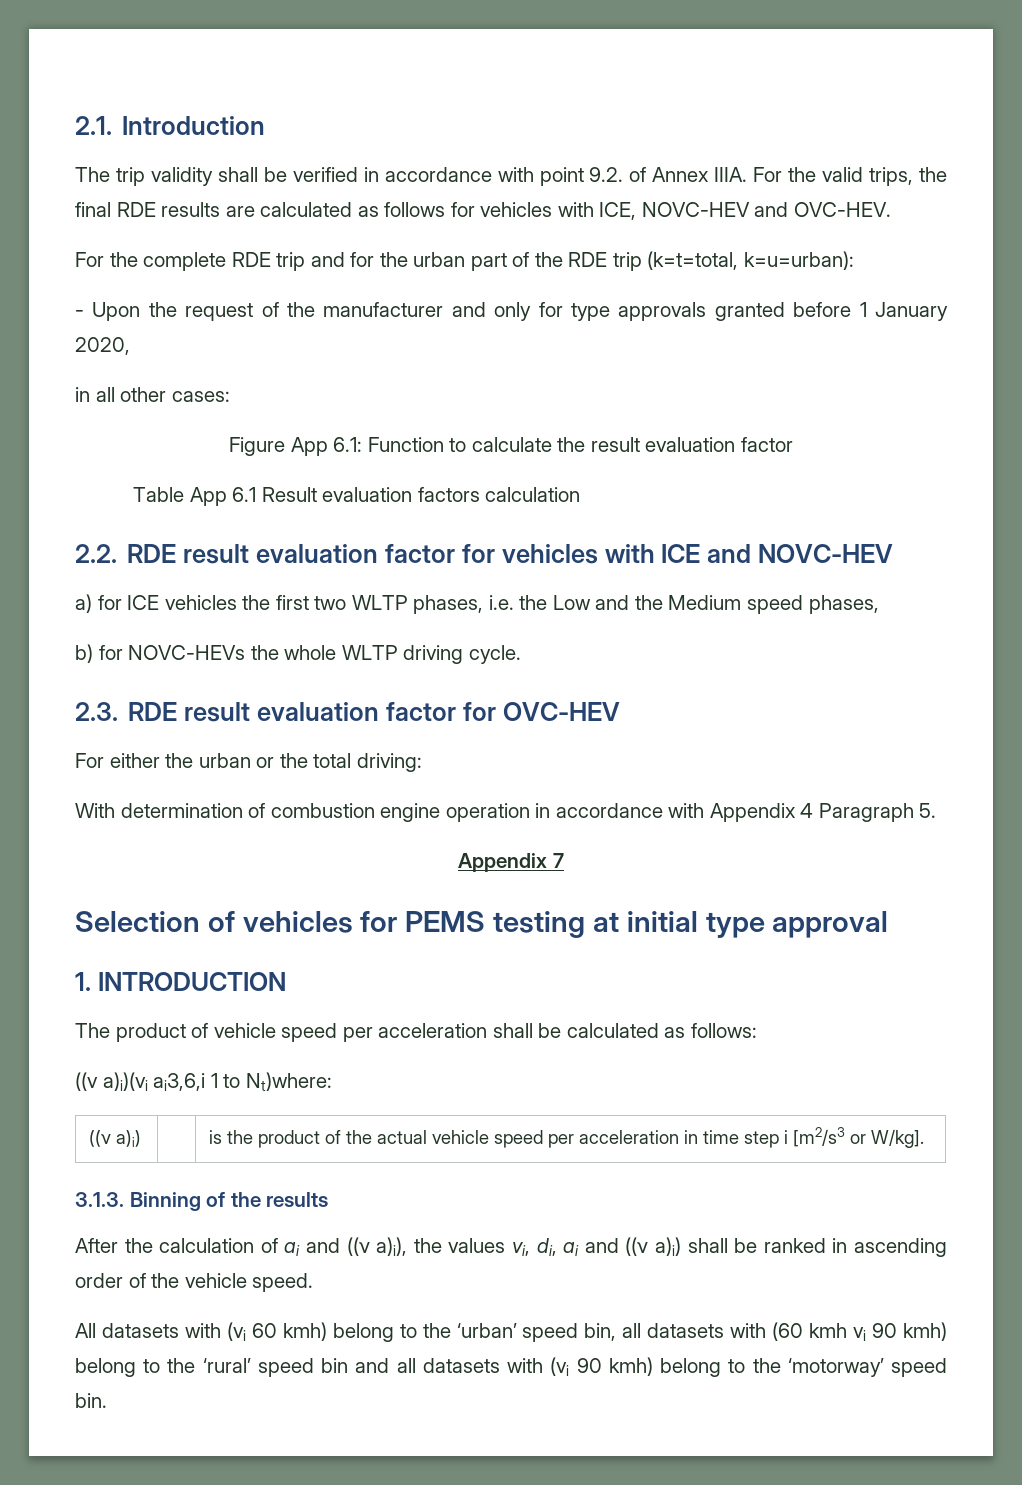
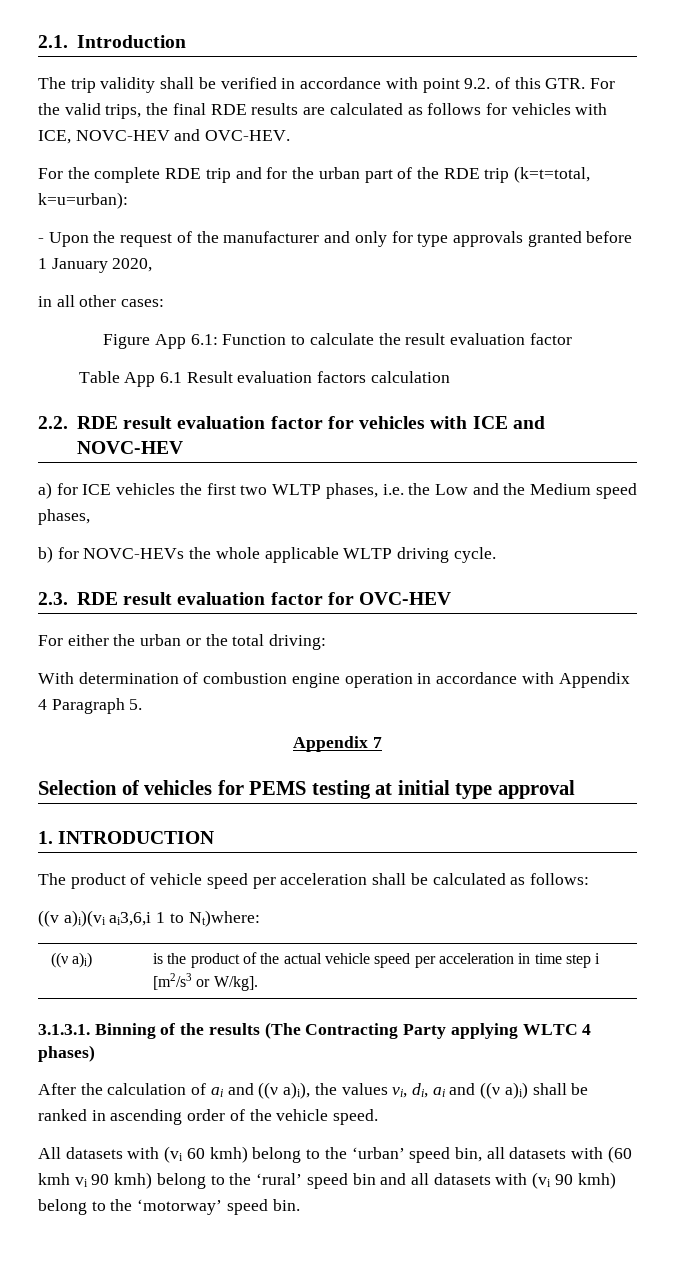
[652,167,748,182] Annex IIIA. -> [514,77,586,89] this GTR.
(337, 652) none -> [264,547,339,563] applicable
[75,1192,124,1207] 3.1.3. -> [38,1024,90,1035] 3.1.3.1.
(329, 1199) none -> [264,1022,592,1039] [38,1045,95,1062] (The Contracting Party applying WLTC 4 phases)

